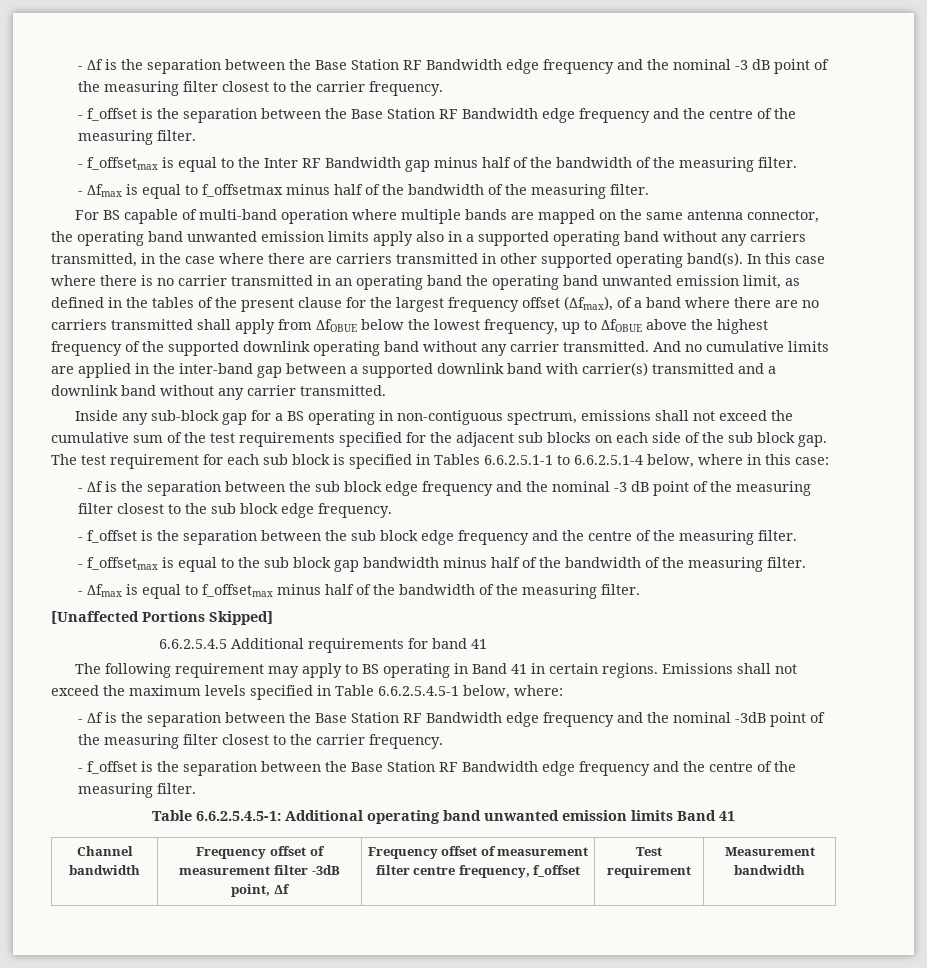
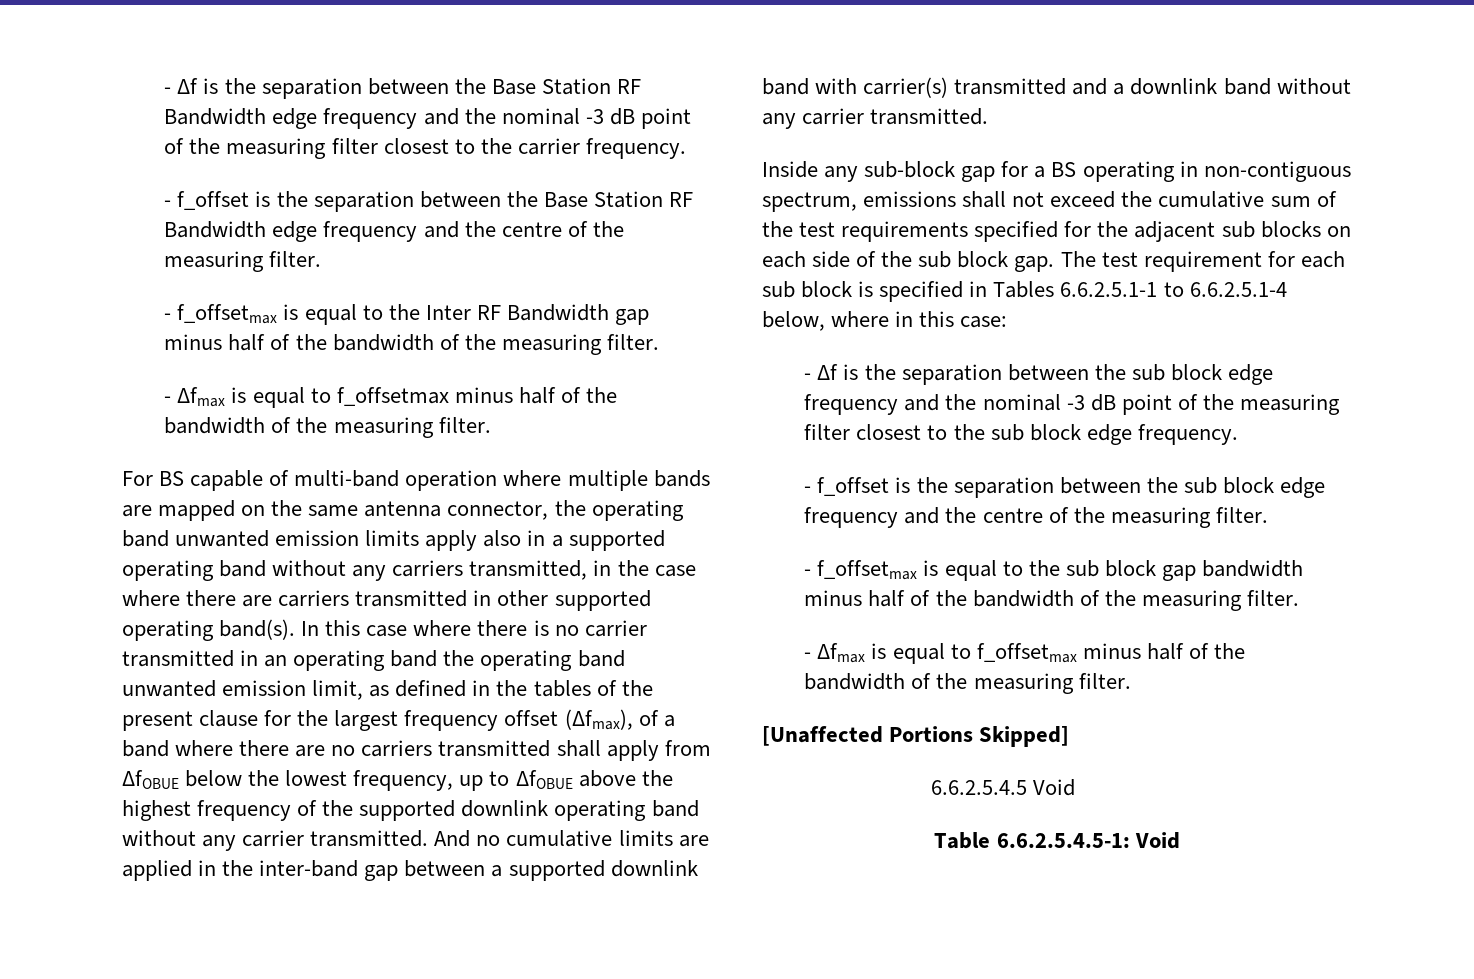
[231,638,488,653] [74,663,797,678] [51,685,563,700] [78,712,826,727] [78,734,444,749] [78,761,797,776] [78,783,197,798] [152,810,735,824] [76,846,133,856] [69,865,140,875] [196,846,325,859] [179,865,340,875] [231,884,290,897] [367,846,589,859] [375,865,581,878] [636,847,662,856] [607,865,691,878] [724,847,815,856] [734,865,805,875] Additional requirements for band 41 // The following requirement may apply to BS operating in Band 41 in certain regions. Emissions shall not exceed the maximum levels specified in Table 6.6.2.5.4.5-1 below, where: // - Δf is the separation between the Base Station RF Bandwidth edge frequency and the nominal -3dB point of the measuring filter closest to the carrier frequency. // - f_offset is the separation between the Base Station RF Bandwidth edge frequency and the centre of the measuring filter. // Table 6.6.2.5.4.5-1: Additional operating band unwanted emission limits Band 41 // Channel bandwidth | Frequency offset of measurement filter -3dB point, Δf | Frequency offset of measurement filter centre frequency, f_offset | Test requirement | Measurement bandwidth -> [1033,779,1076,796] [934,832,1180,849] Void // Table 6.6.2.5.4.5-1: Void

